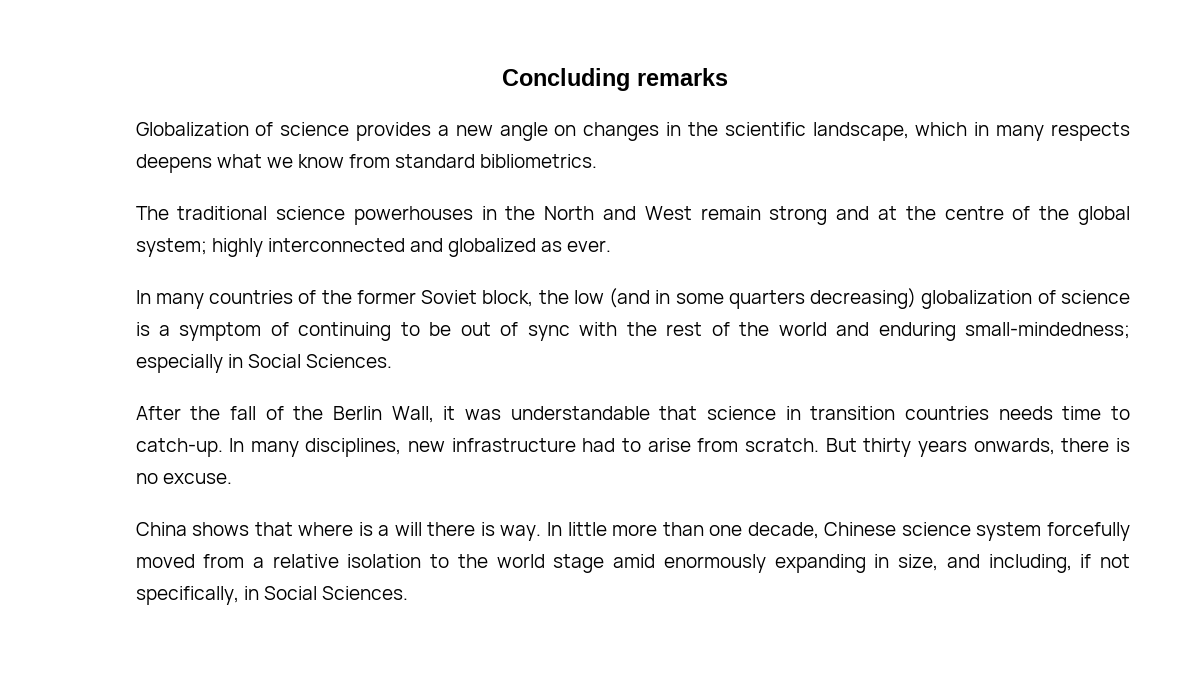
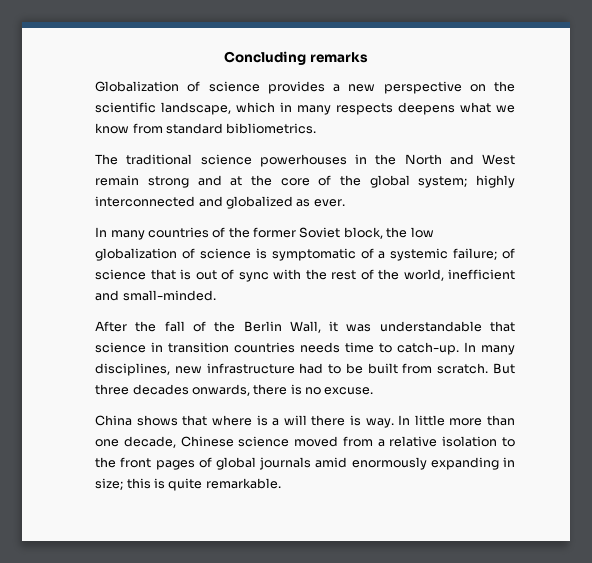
[499,122,682,141] angle on changes in -> [383,81,486,94] perspective on
[944,206,1004,220] centre -> [280,178,310,186] core
[609,288,1130,309] [135,322,452,341] (and in some quarters decreasing) globalization of science is a symptom of continuing to be -> [95,248,515,261] [95,269,192,280] globalization of science is symptomatic of a systemic failure; of science that is
[778,322,1131,341] [135,354,392,373] world and enduring small-mindedness; especially in Social Sciences. -> [403,269,515,281] [95,290,216,301] world, inefficient and small-minded.
[647,438,691,452] arise -> [345,363,398,374] be built
[863,438,968,457] thirty years -> [95,384,189,395] three decades
[976,522,1130,541] system forcefully -> (290, 441) none
[496,554,1130,573] [135,586,408,605] world stage amid enormously expanding in size, and including, if not specifically, in Social Sciences. -> [120,457,515,470] [95,478,281,491] front pages of global journals amid enormously expanding in size; this is quite remarkable.

